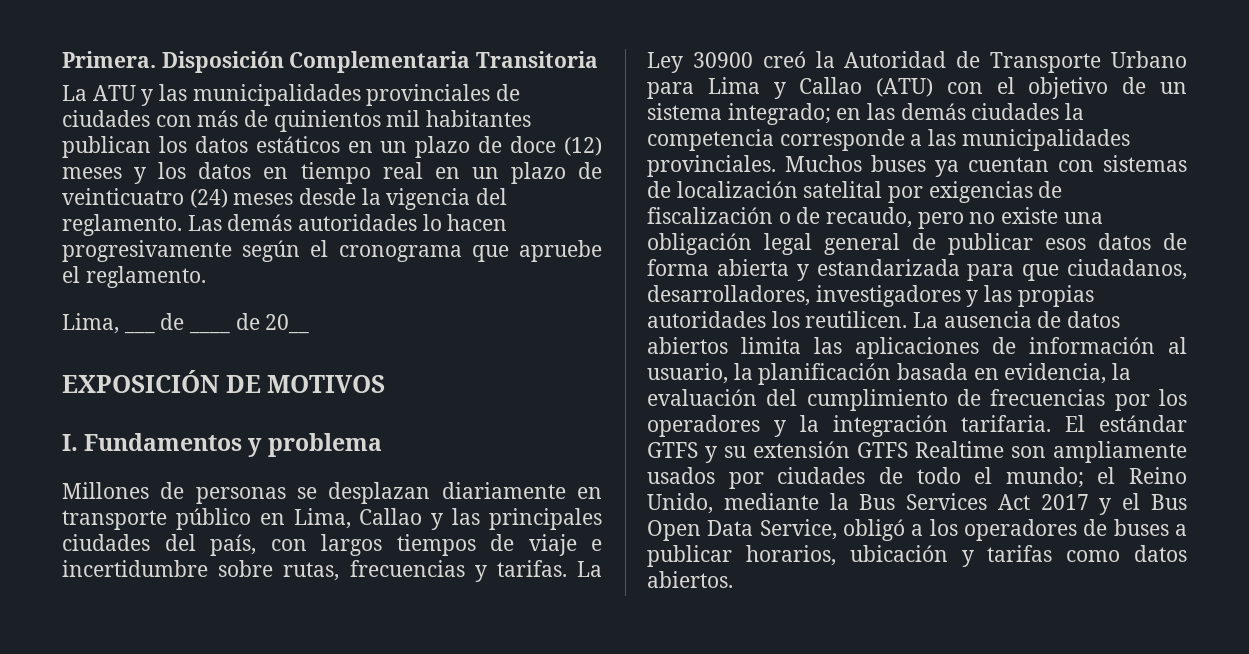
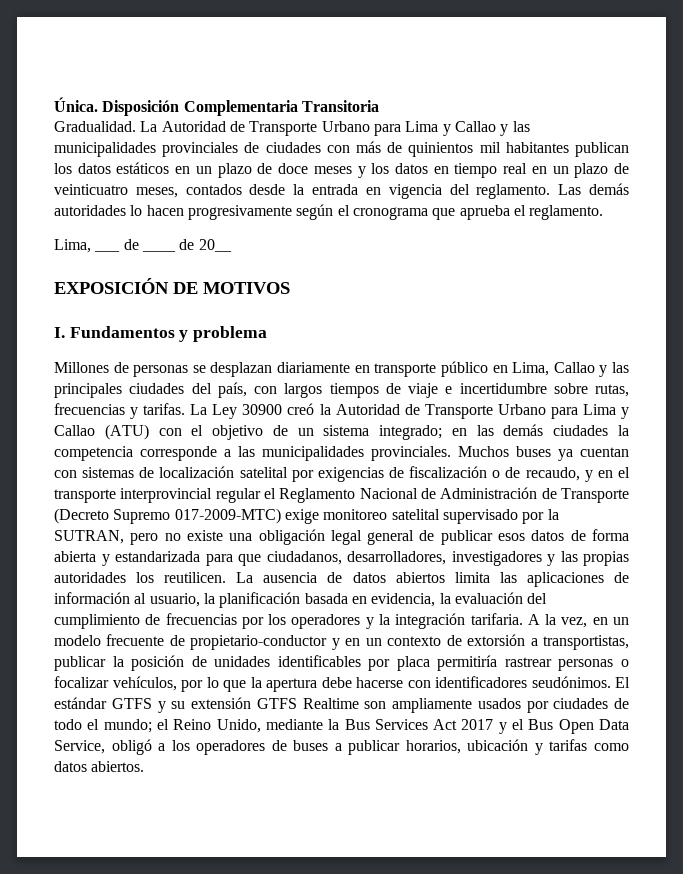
[62,51,156,68] Primera. -> [54,97,98,112] Única.
[62,85,136,101] La ATU -> [54,121,496,136] Gradualidad. La Autoridad de Transporte Urbano para Lima y Callao
[564,137,603,156] (12) -> (309, 168) none
[189,188,381,208] (24) meses desde la -> [135,184,381,198] meses, contados desde la entrada en
[519,240,602,262] apruebe -> [459,205,510,220] aprueba
(913, 217) none -> [584,467,630,482] [54,487,629,503] [54,508,559,524] [54,530,124,544] y en el transporte interprovincial regular el Reglamento Nacional de Administración de Transporte (Decreto Supremo 017-2009-MTC) exige monitoreo satelital supervisado por la SUTRAN,
(1052, 423) none -> [527,614,629,628] [54,634,629,650] [54,655,629,671] [54,676,611,692] A la vez, en un modelo frecuente de propietario-conductor y en un contexto de extorsión a transportistas, publicar la posición de unidades identificables por placa permitiría rastrear personas o focalizar vehículos, por lo que la apertura debe hacerse con identificadores seudónimos.

